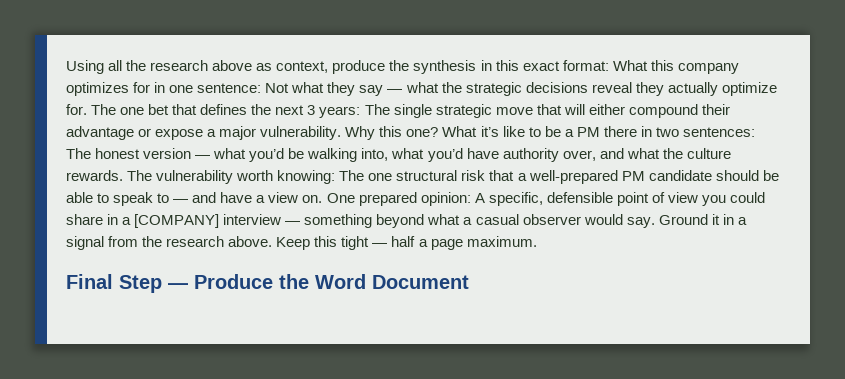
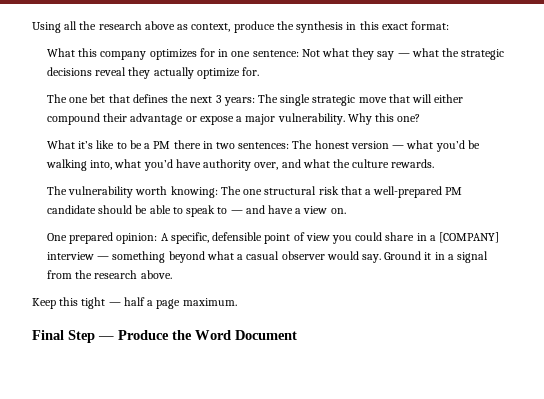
(609, 65) none -> (450, 25) //
(87, 109) none -> (260, 71) //
(439, 132) none -> (421, 118) //
(123, 175) none -> (435, 163) //
(323, 199) none -> (346, 211) //
(273, 241) none -> (172, 274) //

